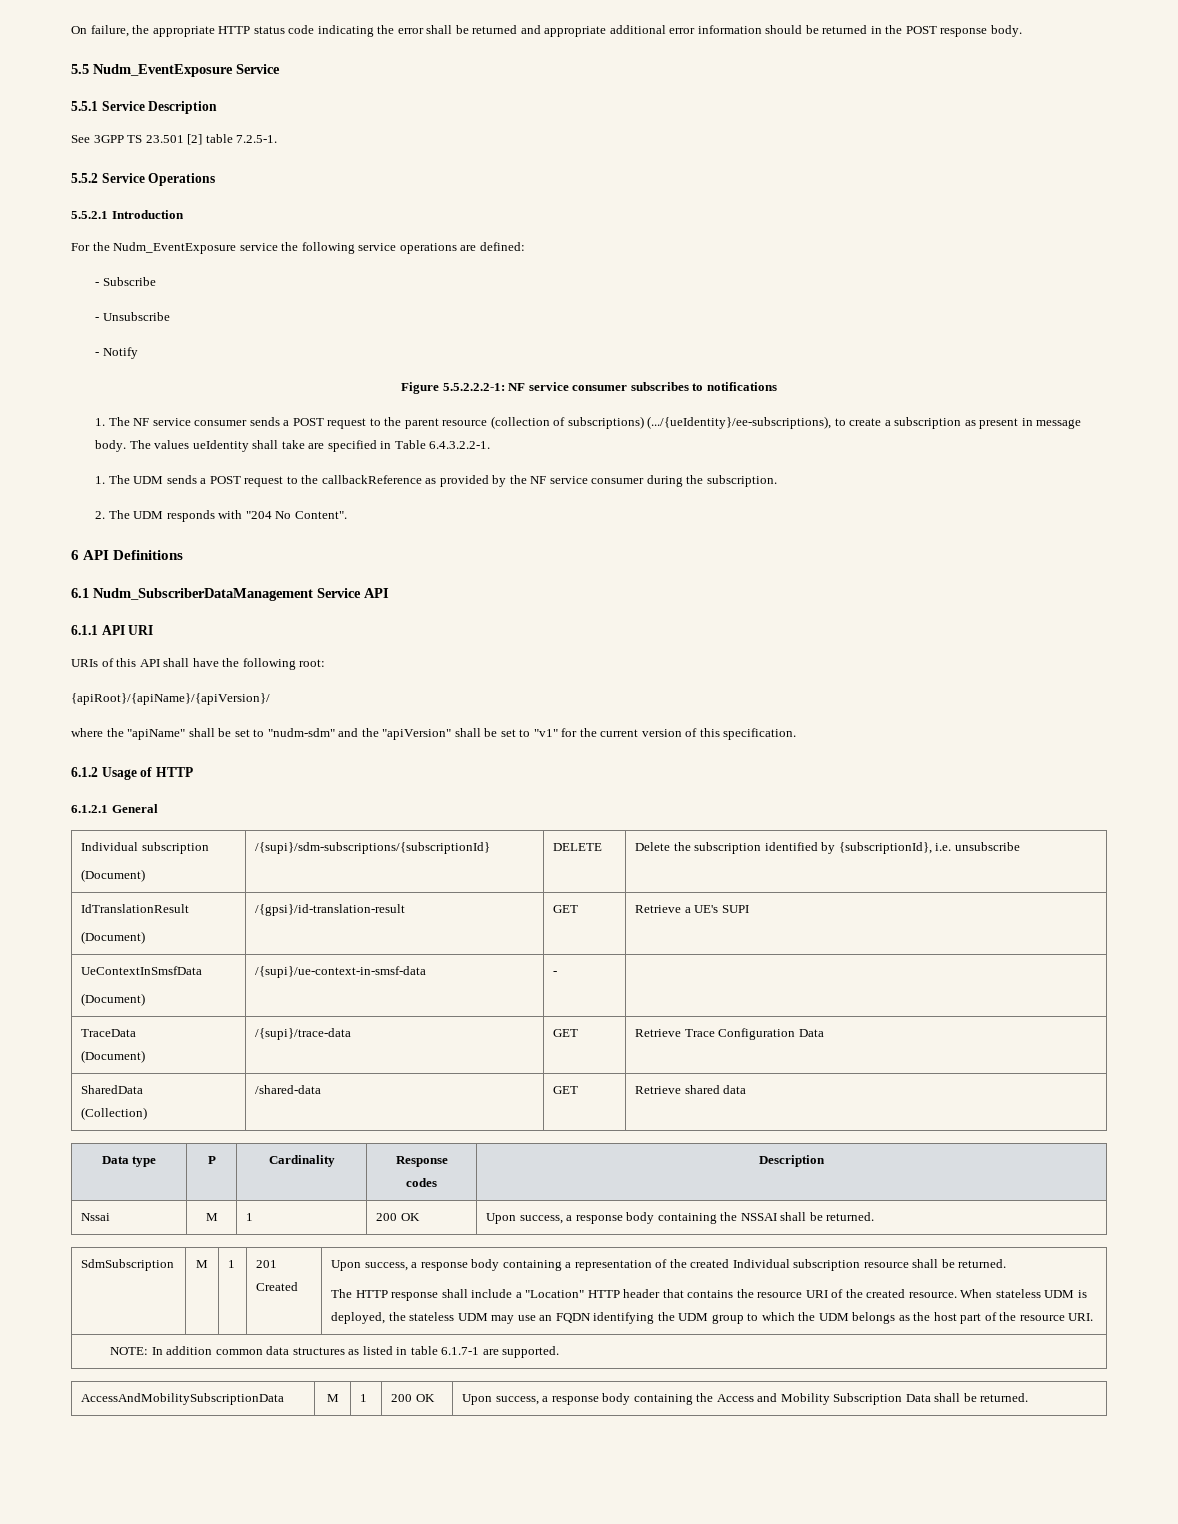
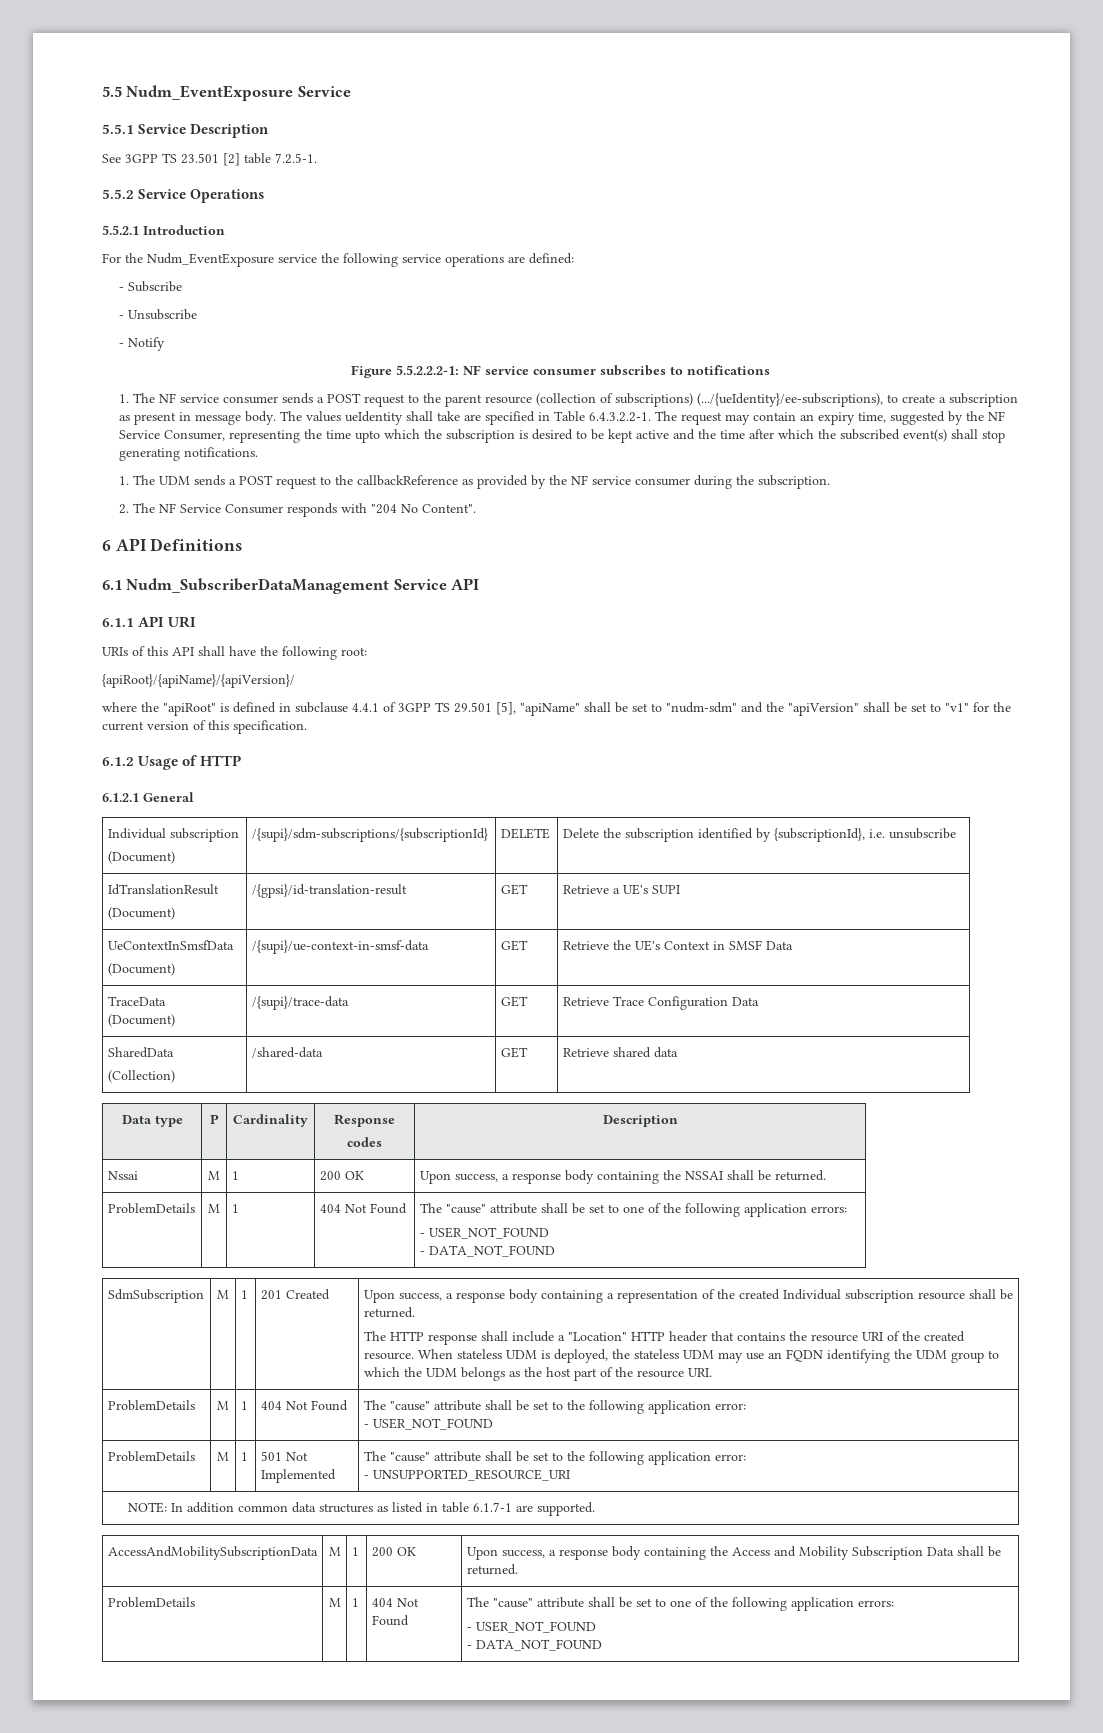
[71,25,1022,37] On failure, the appropriate HTTP status code indicating the error shall be returned and appropriate additional error information should be returned in the POST response body. // -> (102, 91) none
(491, 445) none -> [654,411,1005,425] [118,429,1005,443] [118,447,258,461] The request may contain an expiry time, suggested by the NF Service Consumer, representing the time upto which the subscription is desired to be kept active and the time after which the subscribed event(s) shall stop generating notifications.
[133,511,164,519] UDM -> [158,503,283,514] NF Service Consumer
(124, 732) none -> [163,702,516,716] "apiRoot" is defined in subclause 4.4.1 of 3GPP TS 29.501 [5],
[553,971,558,975] - | -> [500,940,528,951] [562,940,793,951] GET | Retrieve the UE's Context in SMSF Data
(875, 1216) none -> [107,1203,195,1214] [208,1204,220,1213] [231,1204,239,1213] [319,1203,407,1214] [419,1203,847,1217] [419,1227,549,1239] [419,1245,555,1257] // ProblemDetails | M | 1 | 404 Not Found | The "cause" attribute shall be set to one of the following application errors: // - USER_NOT_FOUND // - DATA_NOT_FOUND
(1094, 1317) none -> [107,1400,195,1411] [217,1401,229,1410] [240,1401,248,1410] [260,1400,348,1411] [363,1400,746,1414] [363,1418,493,1430] [107,1451,195,1462] [217,1452,229,1461] [240,1452,248,1461] [260,1451,308,1461] [260,1469,336,1483] [363,1451,746,1465] [363,1469,570,1481] // ProblemDetails | M | 1 | 404 Not Found | The "cause" attribute shall be set to the following application error: // - USER_NOT_FOUND // ProblemDetails | M | 1 | 501 Not Implemented | The "cause" attribute shall be set to the following application error: // - UNSUPPORTED_RESOURCE_URI
(1029, 1397) none -> [107,1597,195,1608] [328,1598,341,1607] [351,1598,359,1607] [371,1598,419,1607] [371,1615,409,1626] [466,1597,894,1611] [466,1621,596,1633] [466,1639,602,1651] // ProblemDetails | M | 1 | 404 Not Found | The "cause" attribute shall be set to one of the following application errors: // - USER_NOT_FOUND // - DATA_NOT_FOUND

